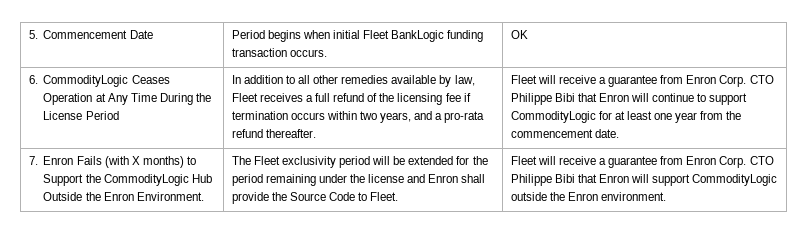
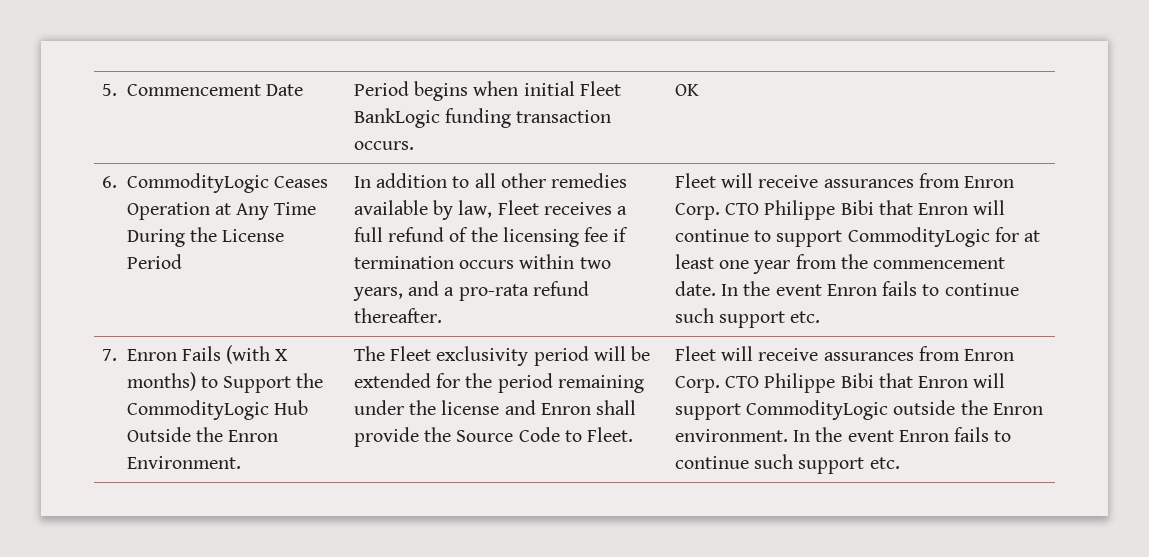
[598,75,658,87] a guarantee -> [823,179,914,188] assurances
(619, 133) none -> [721,281,1019,296] [674,308,821,328] In the event Enron fails to continue such support etc.
[598,156,658,168] a guarantee -> [823,352,914,361] assurances
(666, 196) none -> [793,427,1012,442] [674,454,900,474] In the event Enron fails to continue such support etc.

